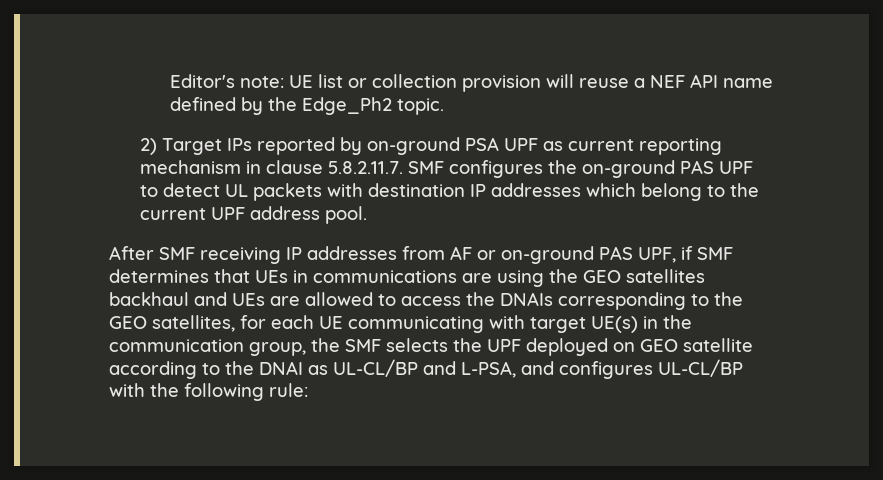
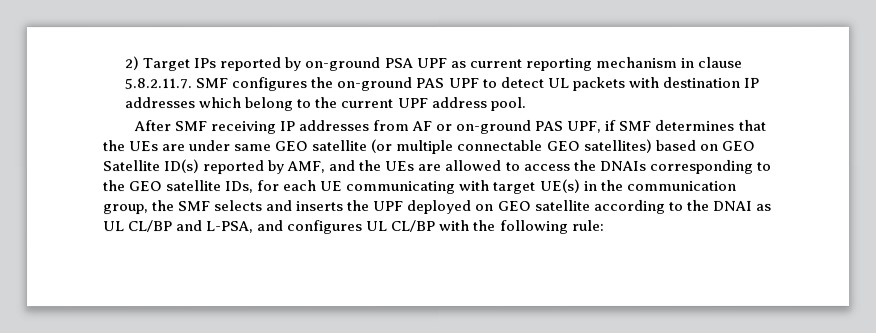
[170,74,774,92] [170,97,445,115] Editor's note: UE list or collection provision will reuse a NEF API name defined by the Edge_Ph2 topic. // -> (124, 63) none
[255,269,705,287] [109,292,227,306] UEs in communications are using the GEO satellites backhaul and -> [102,138,755,155] [102,159,383,175] the UEs are under same GEO satellite (or multiple connectable GEO satellites) based on GEO Satellite ID(s) reported by AMF, and the
[152,315,235,332] satellites, -> [166,180,255,194] satellite IDs,
(448, 345) none -> [266,200,345,212] and inserts
[333,359,418,377] UL-CL/BP -> [103,220,174,233] UL CL/BP
[658,359,743,377] UL-CL/BP -> [366,220,437,233] UL CL/BP

